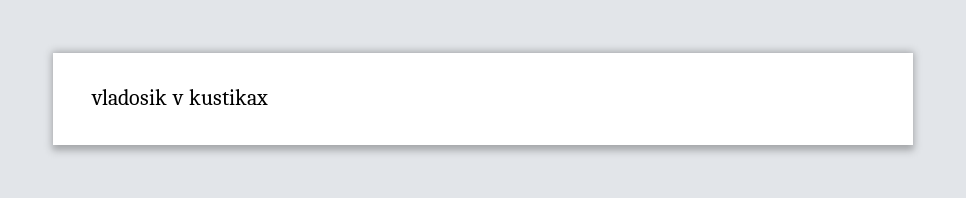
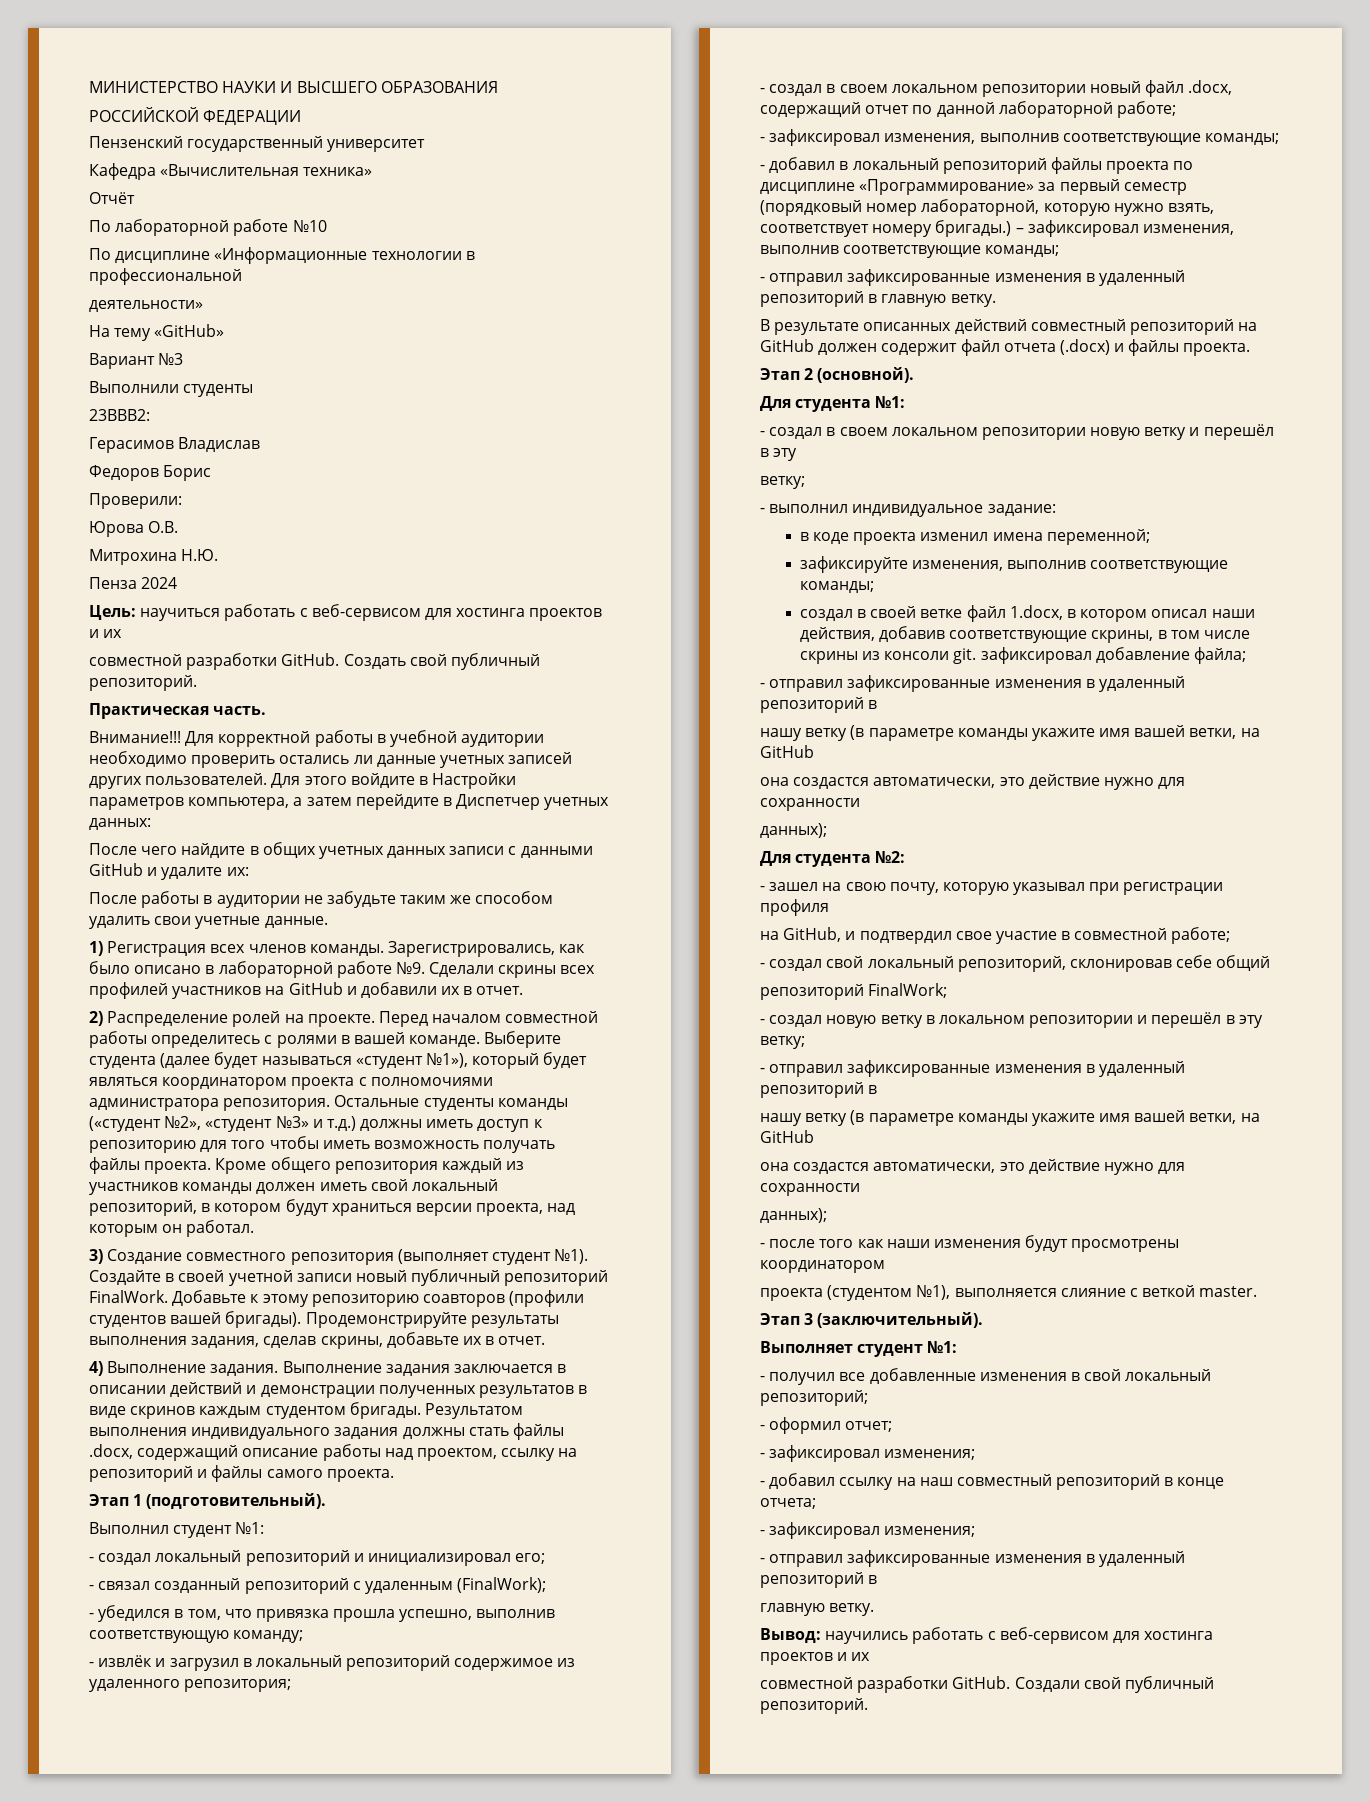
[91,89,268,105] vladosik v kustikax -> [89,81,498,93] [89,107,302,125] [89,136,426,152] [89,163,373,180] [89,192,135,204] [89,219,327,236] [89,247,475,264] [89,268,242,285] [89,300,203,312] [89,324,225,341] [89,353,184,369] [89,381,254,397] [89,409,150,421] [89,437,261,453] [89,465,212,481] [89,493,182,509] [89,521,179,537] [89,549,219,565] [89,577,178,589] [89,604,603,621] [89,629,123,638] [89,653,540,670] [89,675,197,691] [89,703,267,719] [89,730,545,747] [89,751,573,768] [89,773,517,789] [89,794,610,810] [89,818,151,830] [89,842,593,859] [89,863,249,880] [89,891,554,908] [89,916,328,929] [89,941,586,957] [89,961,596,978] [89,982,524,999] [89,1011,599,1027] [89,1031,562,1048] [89,1052,588,1069] [89,1077,493,1090] [89,1095,568,1111] [89,1116,543,1132] [89,1136,556,1153] [89,1157,525,1174] [89,1179,498,1195] [89,1199,576,1216] [89,1220,255,1237] [89,1249,589,1265] [89,1269,609,1286] [89,1290,585,1307] [89,1311,559,1328] [89,1332,546,1349] [89,1361,567,1376] [89,1382,588,1398] [89,1402,523,1419] [89,1423,564,1440] [89,1444,578,1461] [89,1465,394,1482] [89,1493,327,1509] [89,1522,265,1538] [89,1550,546,1566] [89,1577,547,1594] [89,1605,556,1622] [89,1630,304,1643] [89,1655,576,1671] [89,1679,292,1692] [760,80,1233,97] [760,101,1176,118] [760,129,1279,146] [760,157,1194,174] [760,179,1187,195] [760,199,1214,216] [760,220,1234,237] [760,245,1060,258] [760,269,1185,286] [760,291,996,307] [760,319,1258,335] [760,339,1251,356] [760,367,915,383] [760,396,906,412] [760,424,1274,440] [760,448,798,461] [760,476,805,489] [760,504,1056,517] [799,529,1150,545] [799,556,1229,573] [799,581,874,593] [799,605,1255,622] [799,626,1250,643] [799,647,1246,664] [760,675,1185,692] [760,697,878,713] [760,725,1260,741] [760,745,814,758] [760,774,1186,790] [760,798,860,811] [760,823,827,838] [760,851,906,867] [760,882,1224,895] [760,899,829,916] [760,927,1231,944] [760,955,1271,972] [760,983,948,1000] [760,1012,1263,1028] [760,1036,805,1049] [760,1060,1185,1077] [760,1082,878,1098] [760,1110,1260,1126] [760,1130,814,1143] [760,1159,1186,1175] [760,1183,860,1196] [760,1208,827,1223] [760,1235,1180,1252] [760,1260,885,1273] [760,1285,1258,1301] [760,1312,984,1328] [760,1341,958,1357] [760,1368,1212,1385] [760,1390,868,1406] [760,1417,893,1434] [760,1445,976,1462] [760,1473,1225,1490] [760,1498,816,1509] [760,1522,976,1539] [760,1550,1185,1567] [760,1572,878,1588] [760,1603,875,1616] [760,1627,1214,1644] [760,1652,871,1665] [760,1676,1214,1693] [760,1698,868,1714] МИНИСТЕРСТВО НАУКИ И ВЫСШЕГО ОБРАЗОВАНИЯ // РОССИЙСКОЙ ФЕДЕРАЦИИ // Пензенский государственный университет // Кафедра «Вычислительная техника» // Отчёт // По лабораторной работе №10 // По дисциплине «Информационные технологии в профессиональной // деятельности» // На тему «GitHub» // Вариант №3 // Выполнили студенты // 23ВВВ2: // Герасимов Владислав // Федоров Борис // Проверили: // Юрова О.В. // Митрохина Н.Ю. // Пенза 2024 // Цель: научиться работать с веб-сервисом для хостинга проектов и их // совместной разработки GitHub. Создать свой публичный репозиторий. // Практическая часть. // Внимание!!! Для корректной работы в учебной аудитории необходимо проверить остались ли данные учетных записей других пользователей. Для этого войдите в Настройки параметров компьютера, а затем перейдите в Диспетчер учетных данных: // После чего найдите в общих учетных данных записи с данными GitHub и удалите их: // После работы в аудитории не забудьте таким же способом удалить свои учетные данные. // 1) Регистрация всех членов команды. Зарегистрировались, как было описано в лабораторной работе №9. Сделали скрины всех профилей участников на GitHub и добавили их в отчет. // 2) Распределение ролей на проекте. Перед началом совместной работы определитесь с ролями в вашей команде. Выберите студента (далее будет называться «студент №1»), который будет являться координатором проекта с полномочиями администратора репозитория. Остальные студенты команды («студент №2», «студент №3» и т.д.) должны иметь доступ к репозиторию для того чтобы иметь возможность получать файлы проекта. Кроме общего репозитория каждый из участников команды должен иметь свой локальный репозиторий, в котором будут храниться версии проекта, над которым он работал. // 3) Создание совместного репозитория (выполняет студент №1). Создайте в своей учетной записи новый публичный репозиторий FinalWork. Добавьте к этому репозиторию соавторов (профили студентов вашей бригады). Продемонстрируйте результаты выполнения задания, сделав скрины, добавьте их в отчет. // 4) Выполнение задания. Выполнение задания заключается в описании действий и демонстрации полученных результатов в виде скринов каждым студентом бригады. Результатом выполнения индивидуального задания должны стать файлы .docx, содержащий описание работы над проектом, ссылку на репозиторий и файлы самого проекта. // Этап 1 (подготовительный). // Выполнил студент №1: // - создал локальный репозиторий и инициализировал его; // - связал созданный репозиторий с удаленным (FinalWork); // - убедился в том, что привязка прошла успешно, выполнив соответствующую команду; // - извлёк и загрузил в локальный репозиторий содержимое из удаленного репозитория; // - создал в своем локальном репозитории новый файл .docx, содержащий отчет по данной лабораторной работе; // - зафиксировал изменения, выполнив соответствующие команды; // - добавил в локальный репозиторий файлы проекта по дисциплине «Программирование» за первый семестр (порядковый номер лабораторной, которую нужно взять, соответствует номеру бригады.) – зафиксировал изменения, выполнив соответствующие команды; // - отправил зафиксированные изменения в удаленный репозиторий в главную ветку. // В результате описанных действий совместный репозиторий на GitHub должен содержит файл отчета (.docx) и файлы проекта. // Этап 2 (основной). // Для студента №1: // - создал в своем локальном репозитории новую ветку и перешёл в эту // ветку; // - выполнил индивидуальное задание: // в коде проекта изменил имена переменной; // зафиксируйте изменения, выполнив соответствующие команды; // создал в своей ветке файл 1.docx, в котором описал наши действия, добавив соответствующие скрины, в том числе скрины из консоли git. зафиксировал добавление файла; // - отправил зафиксированные изменения в удаленный репозиторий в // нашу ветку (в параметре команды укажите имя вашей ветки, на GitHub // она создастся автоматически, это действие нужно для сохранности // данных); // Для студента №2: // - зашел на свою почту, которую указывал при регистрации профиля // на GitHub, и подтвердил свое участие в совместной работе; // - создал свой локальный репозиторий, склонировав себе общий // репозиторий FinalWork; // - создал новую ветку в локальном репозитории и перешёл в эту ветку; // - отправил зафиксированные изменения в удаленный репозиторий в // нашу ветку (в параметре команды укажите имя вашей ветки, на GitHub // она создастся автоматически, это действие нужно для сохранности // данных); // - после того как наши изменения будут просмотрены координатором // проекта (студентом №1), выполняется слияние с веткой master. // Этап 3 (заключительный). // Выполняет студент №1: // - получил все добавленные изменения в свой локальный репозиторий; // - оформил отчет; // - зафиксировал изменения; // - добавил ссылку на наш совместный репозиторий в конце отчета; // - зафиксировал изменения; // - отправил зафиксированные изменения в удаленный репозиторий в // главную ветку. // Вывод: научились работать с веб-сервисом для хостинга проектов и их // совместной разработки GitHub. Создали свой публичный репозиторий.

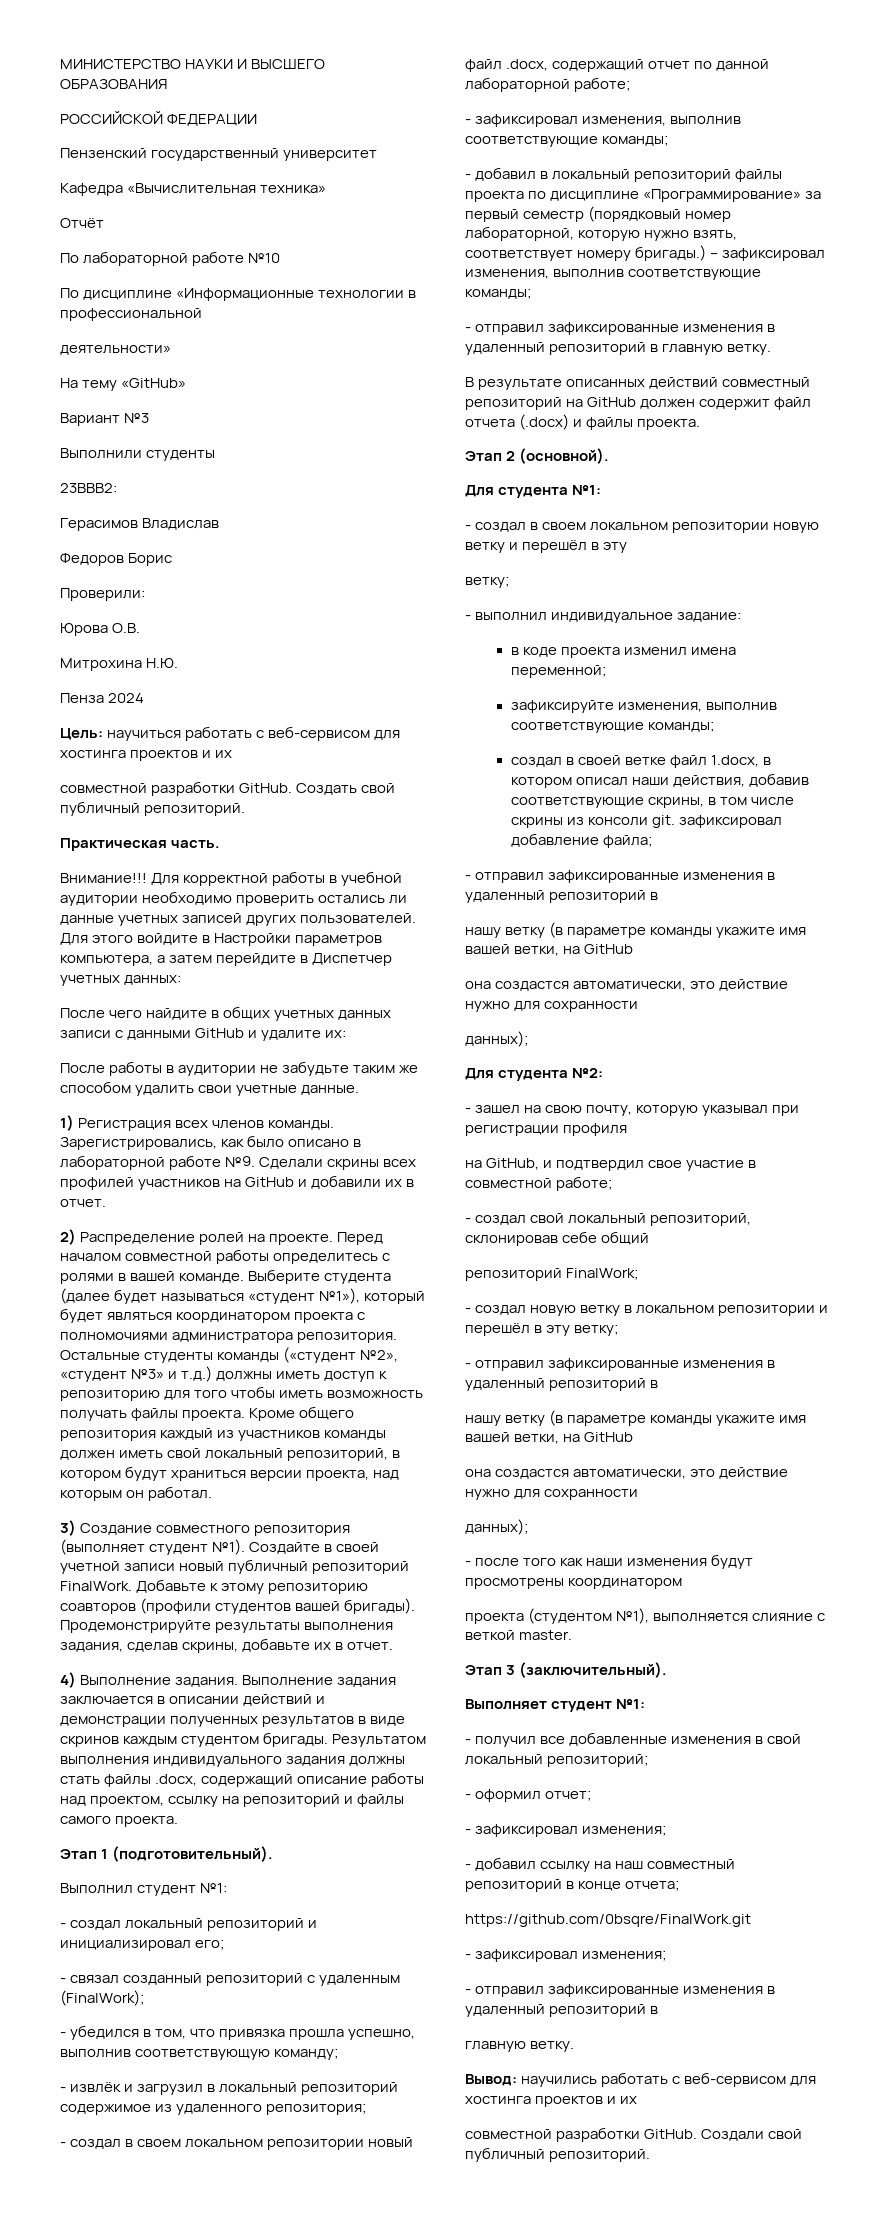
(816, 1503) none -> [465,1914,751,1927] // https://github.com/0bsqre/FinalWork.git

